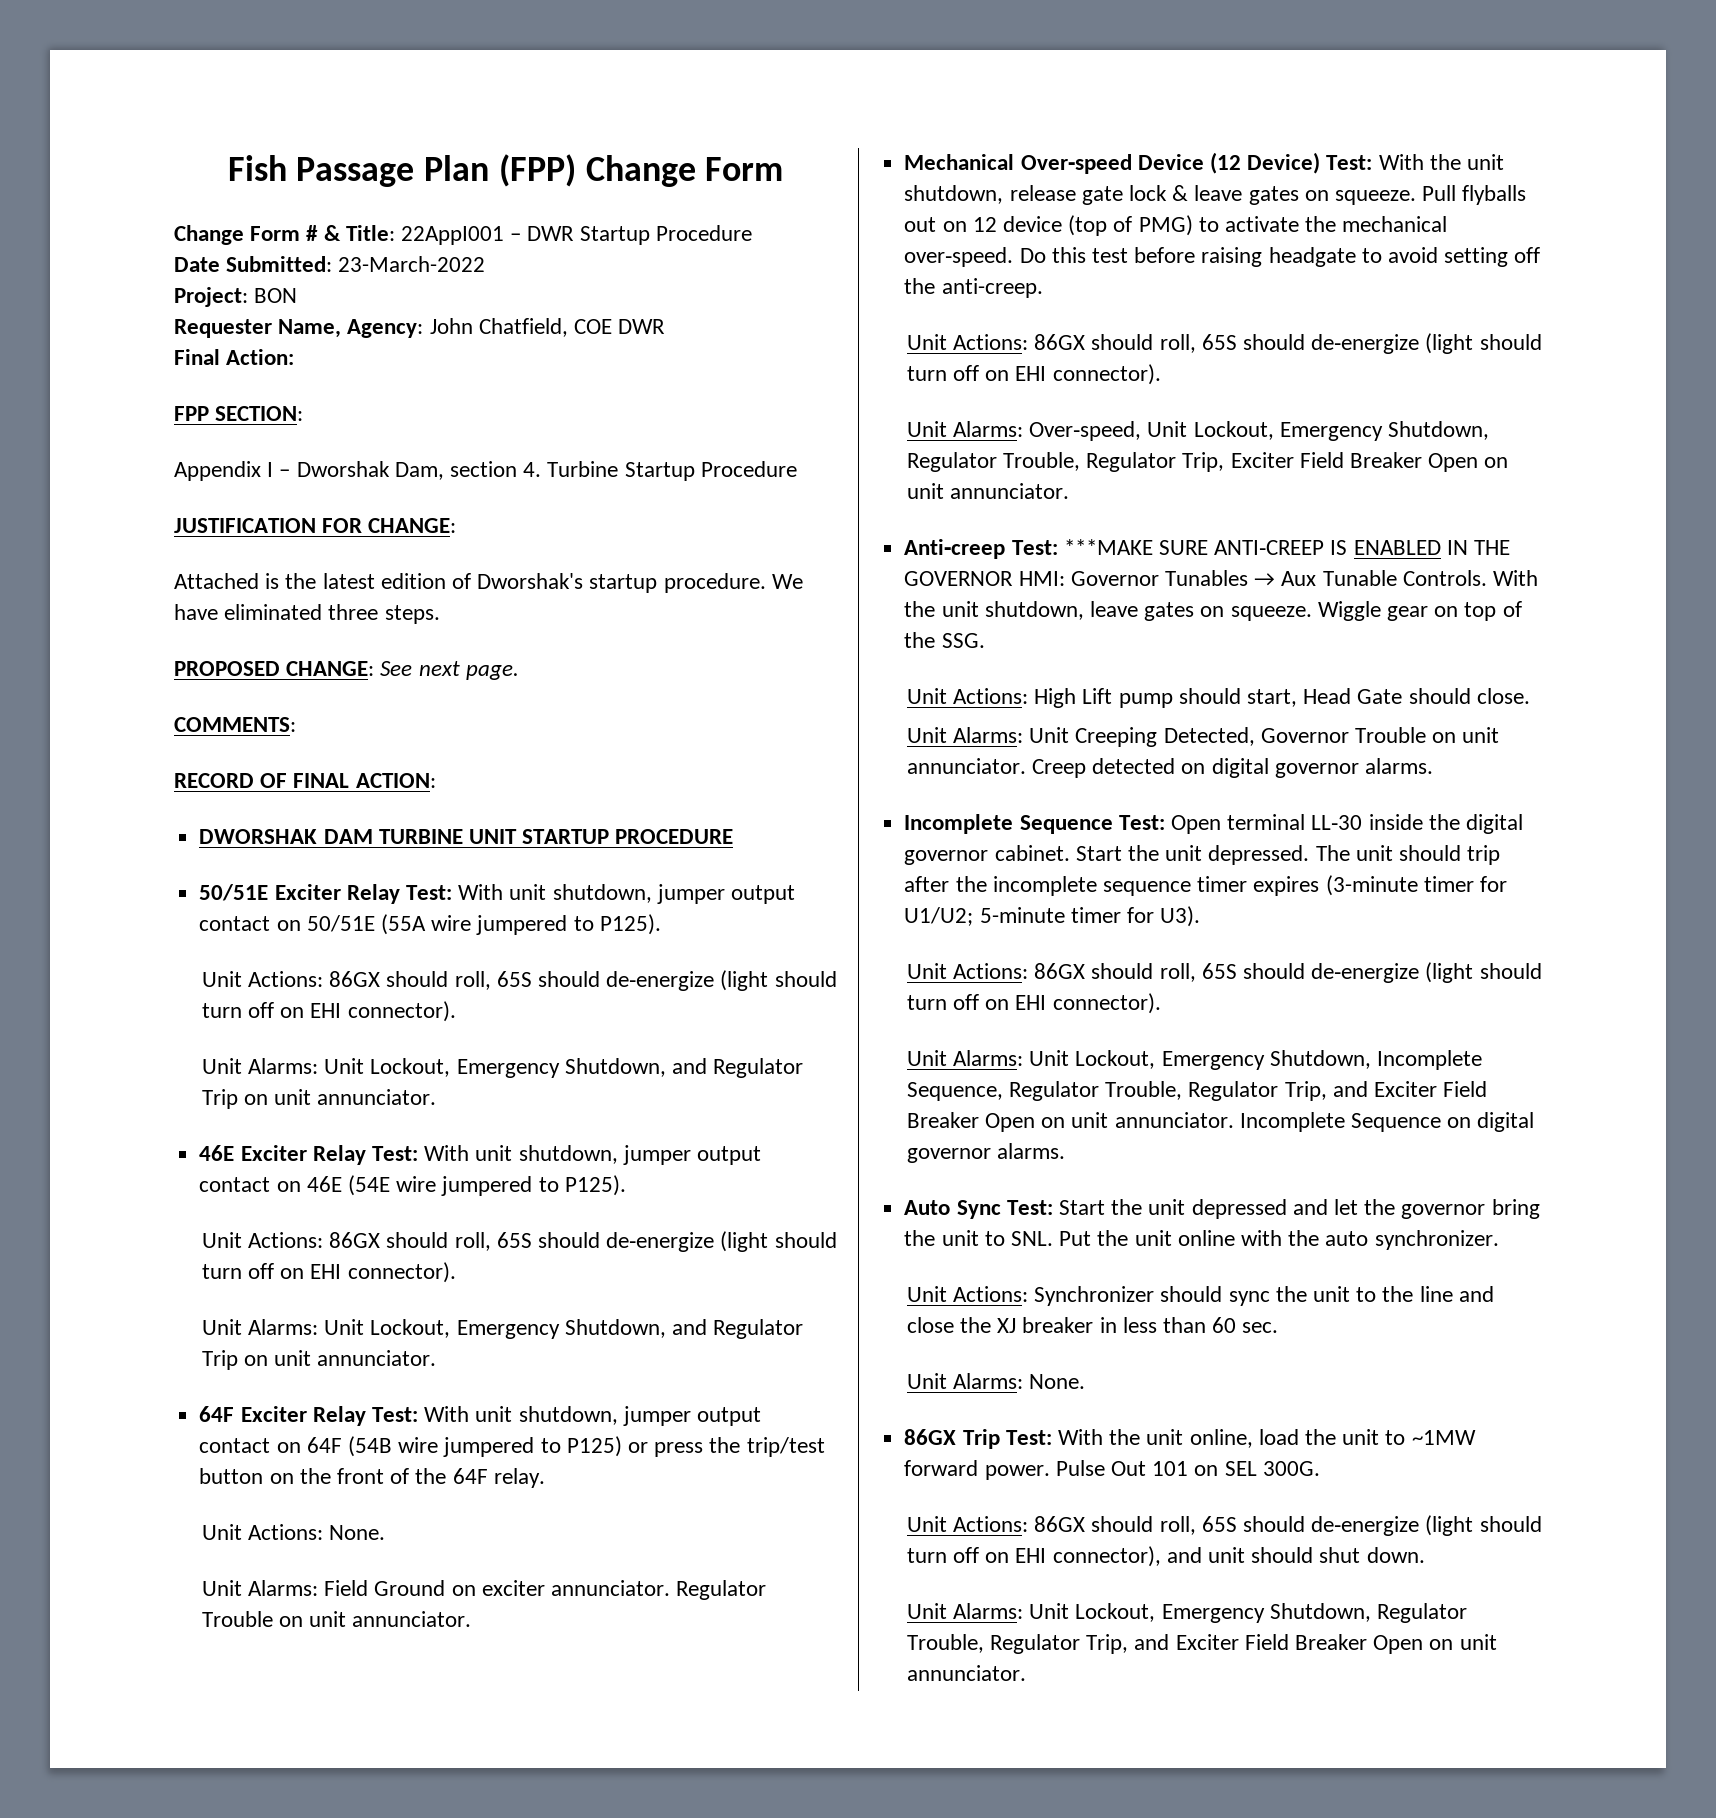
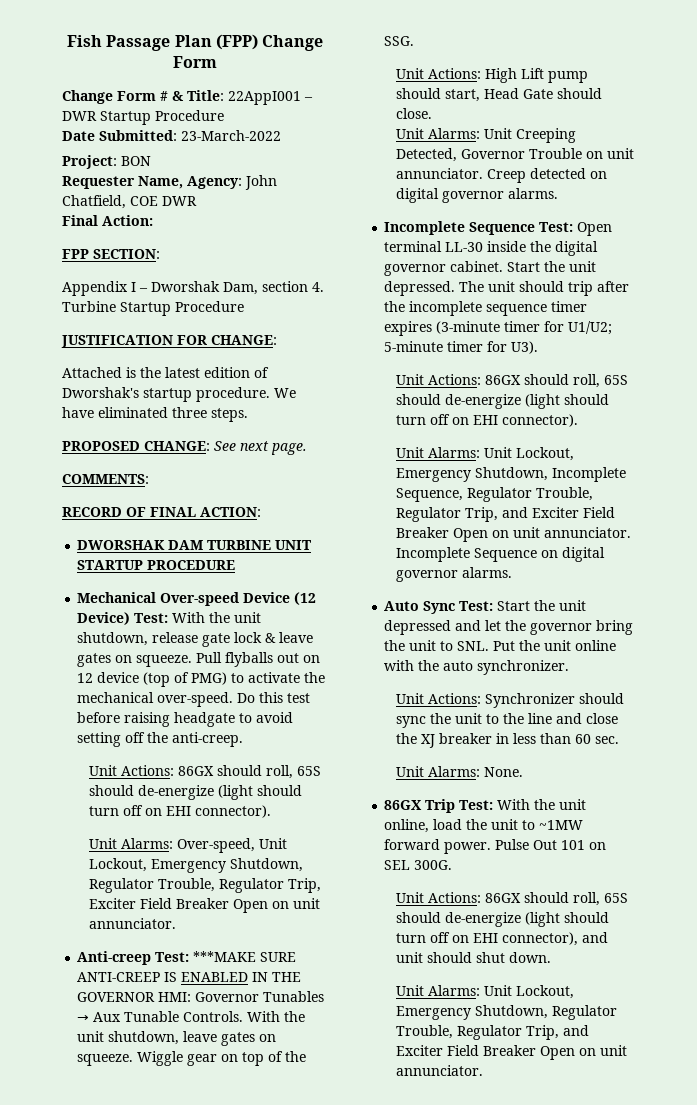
[199,884,795,904] [199,914,661,935] [201,970,837,991] [201,1001,456,1022] [201,1058,804,1078] [201,1089,437,1109] [199,1145,761,1165] [199,1175,626,1196] [201,1231,837,1252] [201,1262,456,1283] [201,1319,804,1339] [201,1350,437,1370] [199,1406,761,1426] [199,1436,825,1457] [199,1468,545,1488] [201,1524,386,1540] [201,1580,767,1600] [201,1611,472,1627] // 50/51E Exciter Relay Test: With unit shutdown, jumper output contact on 50/51E (55A wire jumpered to P125). // Unit Actions: 86GX should roll, 65S should de‐energize (light should turn off on EHI connector). // Unit Alarms: Unit Lockout, Emergency Shutdown, and Regulator Trip on unit annunciator. // 46E Exciter Relay Test: With unit shutdown, jumper output contact on 46E (54E wire jumpered to P125). // Unit Actions: 86GX should roll, 65S should de‐energize (light should turn off on EHI connector). // Unit Alarms: Unit Lockout, Emergency Shutdown, and Regulator Trip on unit annunciator. // 64F Exciter Relay Test: With unit shutdown, jumper output contact on 64F (54B wire jumpered to P125) or press the trip/test button on the front of the 64F relay. // Unit Actions: None. // Unit Alarms: Field Ground on exciter annunciator. Regulator Trouble on unit annunciator. -> (236, 565) none

